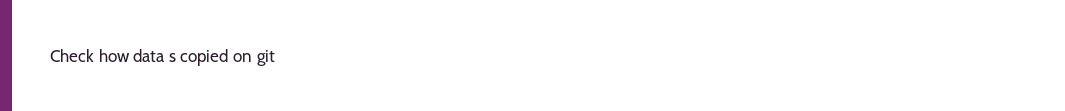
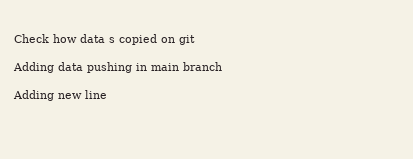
(275, 58) none -> [13,62,222,73] [13,90,107,101] // Adding data pushing in main branch // Adding new line

